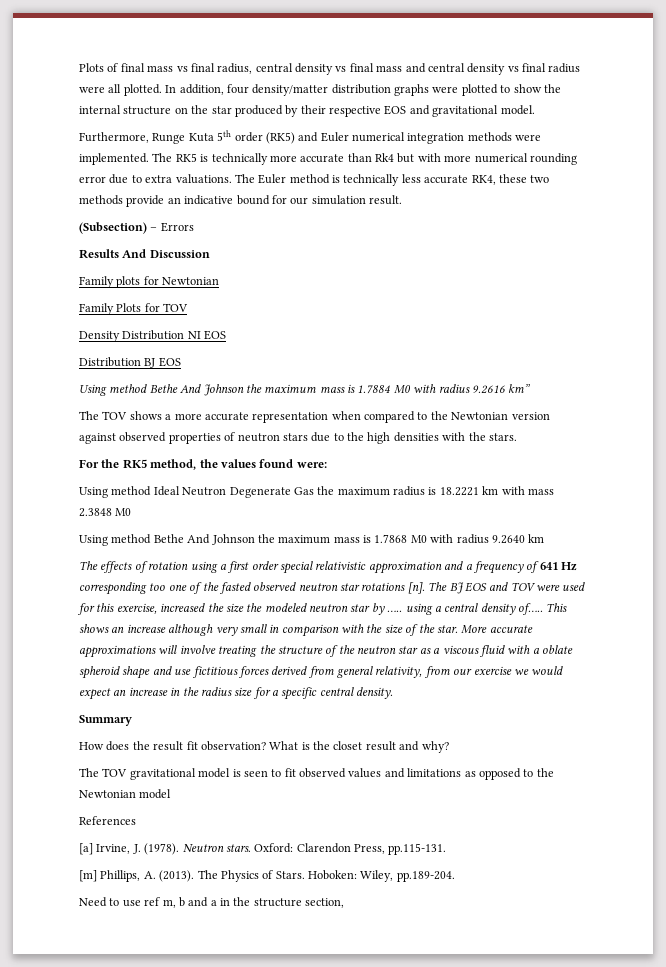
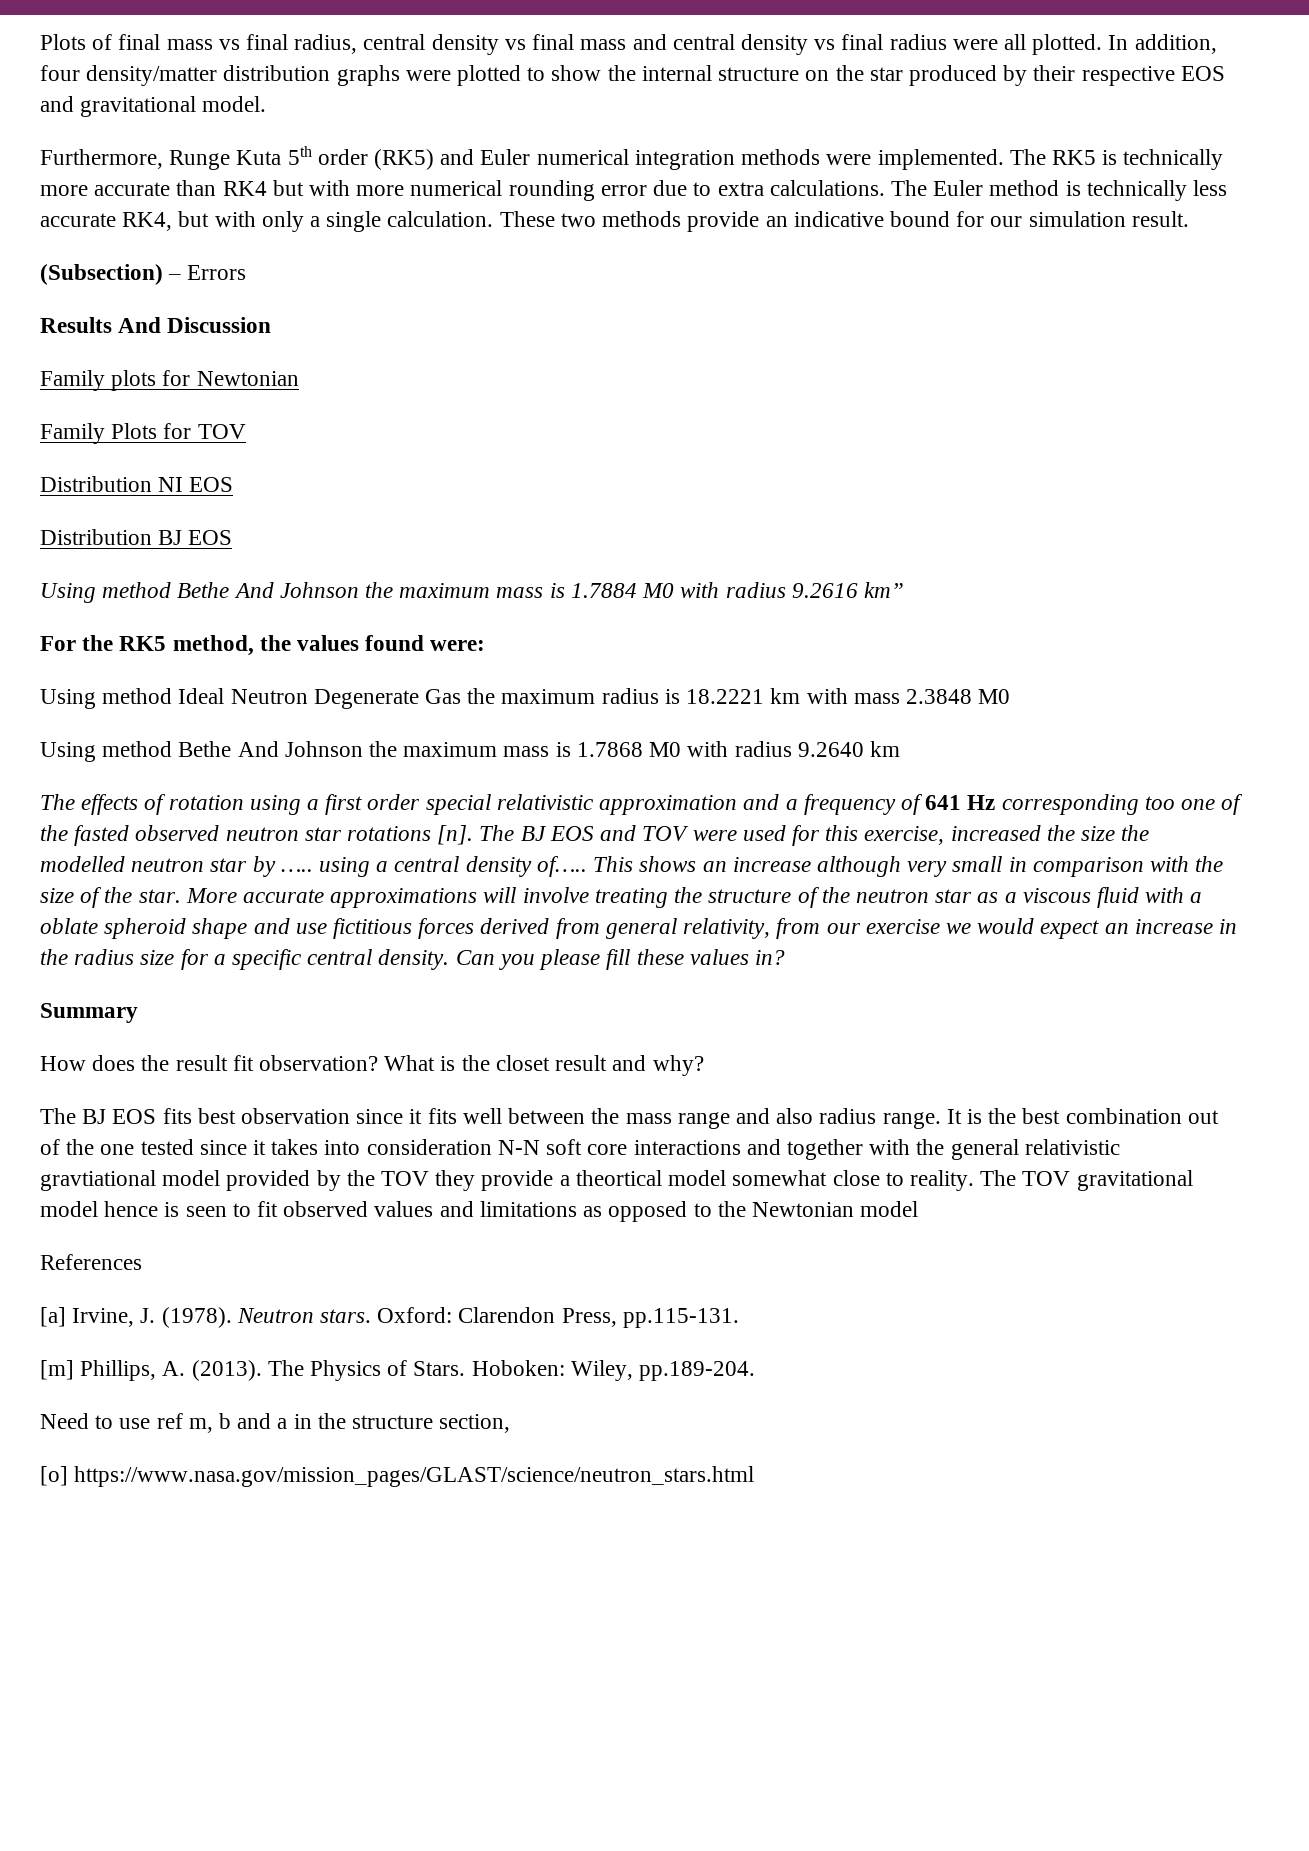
[375,153,394,162] Rk4 -> [222,181,267,196] RK4
[175,174,232,184] valuations. -> [769,180,885,196] calculations.
[498,174,527,183] these -> [178,211,555,232] but with only a single calculation. These
[79,331,120,342] Density -> (246, 431) none
[79,411,550,423] [79,432,517,444] // The TOV shows a more accurate representation when compared to the Newtonian version against observed properties of neutron stars due to the high densities with the stars. -> (904, 590) none
[264,603,307,612] modeled -> [40,856,125,872] modelled
(394, 693) none -> [455,949,785,970] Can you please fill these values in?
(99, 772) none -> [82,1108,1219,1129] [40,1139,1120,1160] [40,1170,1017,1191] BJ EOS fits best observation since it fits well between the mass range and also radius range. It is the best combination out of the one tested since it takes into consideration N-N soft core interactions and together with the general relativistic gravtiational model provided by the TOV they provide a theortical model somewhat close to reality. The
(231, 773) none -> [104,1201,159,1217] hence
(345, 903) none -> [40,1466,755,1487] // [o] https://www.nasa.gov/mission_pages/GLAST/science/neutron_stars.html

